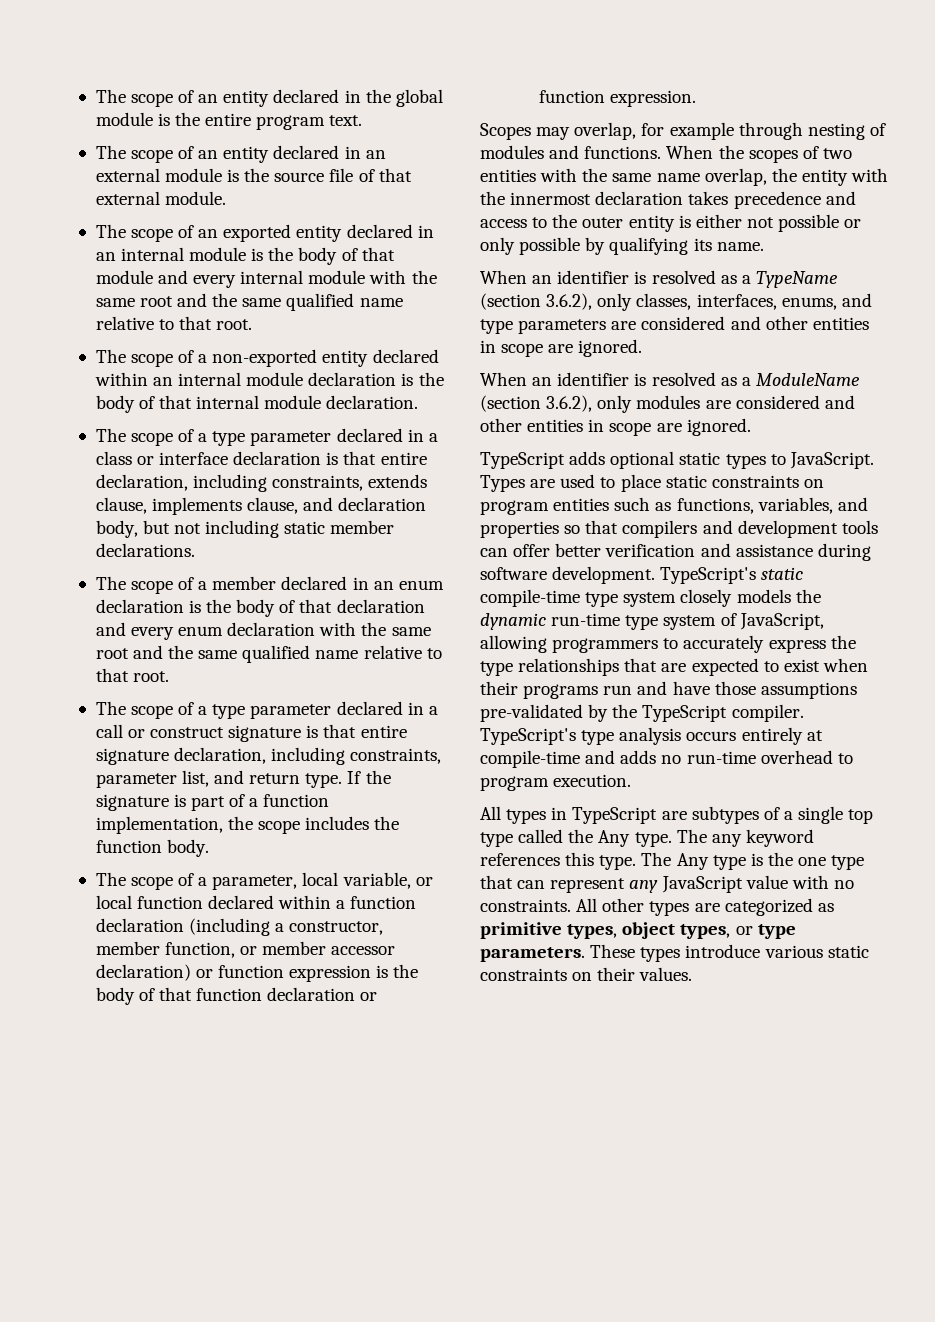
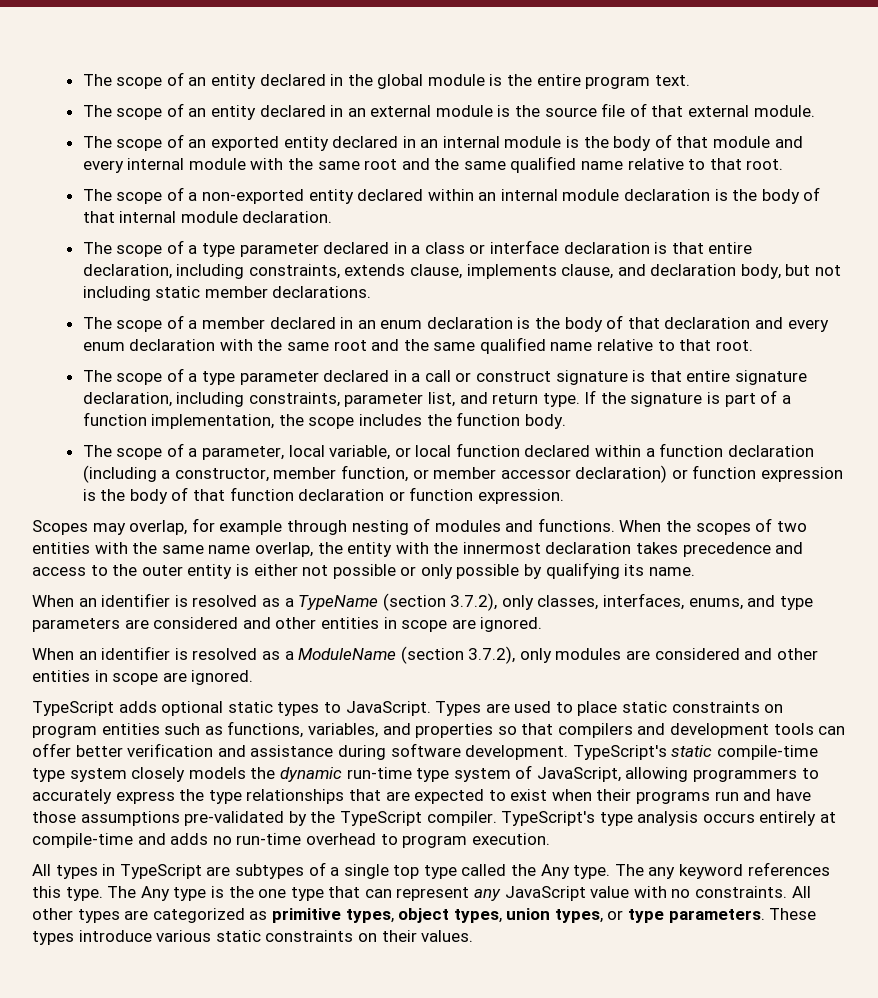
[546,293,593,310] 3.6.2), -> [450,593,498,611] 3.7.2),
[546,395,593,412] 3.6.2), -> [468,646,516,664] 3.7.2),
(731, 931) none -> [506,908,603,923] union types,

